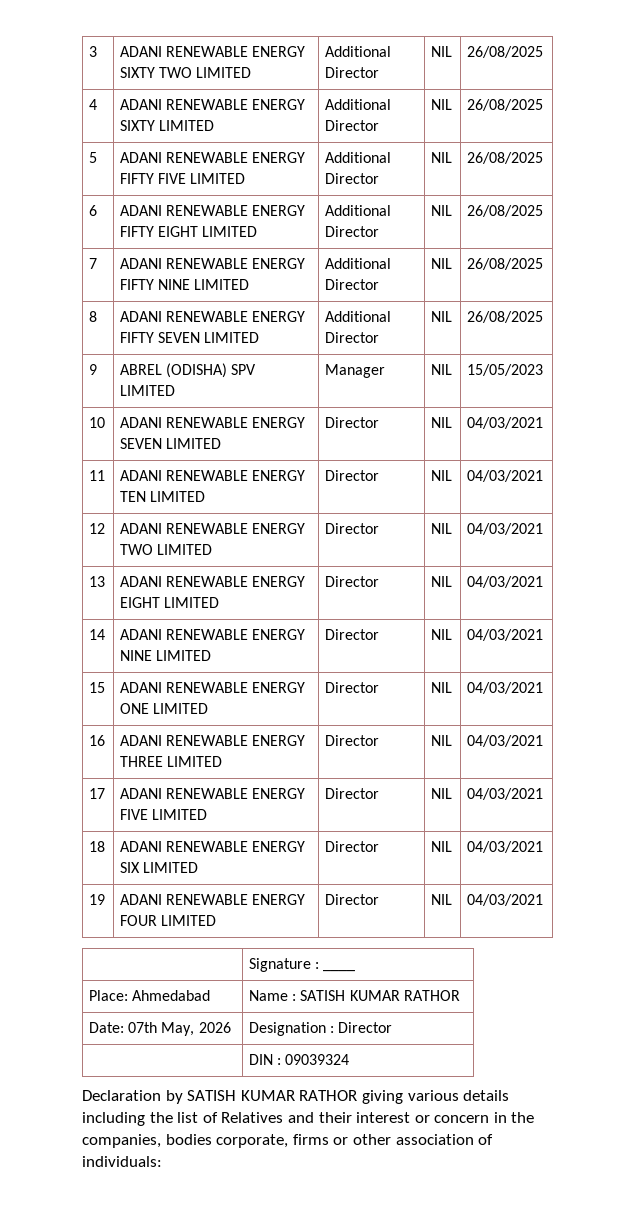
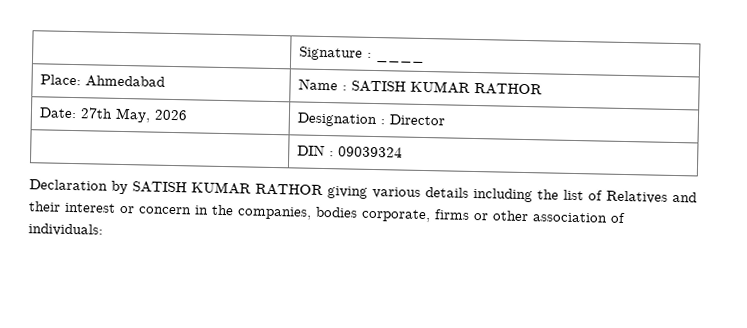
[89,46,98,57] [120,46,306,57] [120,67,252,78] [325,46,392,57] [325,67,380,78] [431,46,453,57] [467,46,544,58] [89,99,98,110] [120,99,306,110] [120,120,215,131] [325,99,392,110] [325,120,380,131] [431,99,453,110] [467,99,544,111] [89,152,98,163] [120,152,306,163] [120,173,246,184] [325,152,392,163] [325,173,380,184] [431,152,453,163] [467,152,544,164] [89,205,98,216] [120,205,306,216] [120,226,258,237] [325,205,392,216] [325,226,380,237] [431,205,453,216] [467,205,544,217] [89,258,98,269] [120,258,306,269] [120,279,250,290] [325,258,392,269] [325,279,380,290] [431,258,453,269] [467,258,544,270] [89,311,98,322] [120,311,306,322] [120,332,260,343] [325,311,392,322] [325,332,380,343] [431,311,453,322] [467,311,544,323] [89,364,98,375] [120,363,257,378] [120,385,176,396] [325,364,386,378] [431,364,453,375] [467,364,544,376] [89,417,106,428] [120,417,306,428] [120,438,222,449] [325,417,380,428] [431,417,453,428] [467,417,544,429] [89,470,106,481] [120,470,306,481] [120,491,206,502] [325,470,380,481] [431,470,453,481] [467,470,544,482] [89,523,106,534] [120,523,306,534] [120,544,213,555] [325,523,380,534] [431,523,453,534] [467,523,544,535] [89,576,106,587] [120,576,306,587] [120,597,220,608] [325,576,380,587] [431,576,453,587] [467,576,544,588] [89,629,106,640] [120,629,306,640] [120,650,212,661] [325,629,380,640] [431,629,453,640] [467,629,544,641] [89,682,106,693] [120,682,306,693] [120,703,209,714] [325,682,380,693] [431,682,453,693] [467,682,544,694] [89,735,106,746] [120,735,306,746] [120,756,223,767] [325,735,380,746] [431,735,453,746] [467,735,544,747] [89,788,106,799] [120,788,306,799] [120,809,208,820] [325,788,380,799] [431,788,453,799] [467,788,544,800] [89,841,106,852] [120,841,306,852] [120,862,199,873] [325,841,380,852] [431,841,453,852] [467,841,544,853] [89,894,106,905] [120,894,306,905] [120,915,217,926] [325,894,380,905] [431,894,453,905] [467,894,544,906] 3 | ADANI RENEWABLE ENERGY SIXTY TWO LIMITED | Additional Director | NIL | 26/08/2025 // 4 | ADANI RENEWABLE ENERGY SIXTY LIMITED | Additional Director | NIL | 26/08/2025 // 5 | ADANI RENEWABLE ENERGY FIFTY FIVE LIMITED | Additional Director | NIL | 26/08/2025 // 6 | ADANI RENEWABLE ENERGY FIFTY EIGHT LIMITED | Additional Director | NIL | 26/08/2025 // 7 | ADANI RENEWABLE ENERGY FIFTY NINE LIMITED | Additional Director | NIL | 26/08/2025 // 8 | ADANI RENEWABLE ENERGY FIFTY SEVEN LIMITED | Additional Director | NIL | 26/08/2025 // 9 | ABREL (ODISHA) SPV LIMITED | Manager | NIL | 15/05/2023 // 10 | ADANI RENEWABLE ENERGY SEVEN LIMITED | Director | NIL | 04/03/2021 // 11 | ADANI RENEWABLE ENERGY TEN LIMITED | Director | NIL | 04/03/2021 // 12 | ADANI RENEWABLE ENERGY TWO LIMITED | Director | NIL | 04/03/2021 // 13 | ADANI RENEWABLE ENERGY EIGHT LIMITED | Director | NIL | 04/03/2021 // 14 | ADANI RENEWABLE ENERGY NINE LIMITED | Director | NIL | 04/03/2021 // 15 | ADANI RENEWABLE ENERGY ONE LIMITED | Director | NIL | 04/03/2021 // 16 | ADANI RENEWABLE ENERGY THREE LIMITED | Director | NIL | 04/03/2021 // 17 | ADANI RENEWABLE ENERGY FIVE LIMITED | Director | NIL | 04/03/2021 // 18 | ADANI RENEWABLE ENERGY SIX LIMITED | Director | NIL | 04/03/2021 // 19 | ADANI RENEWABLE ENERGY FOUR LIMITED | Director | NIL | 04/03/2021 // -> (298, 53) none
[128,1022,158,1033] 07th -> [79,107,113,119] 27th

